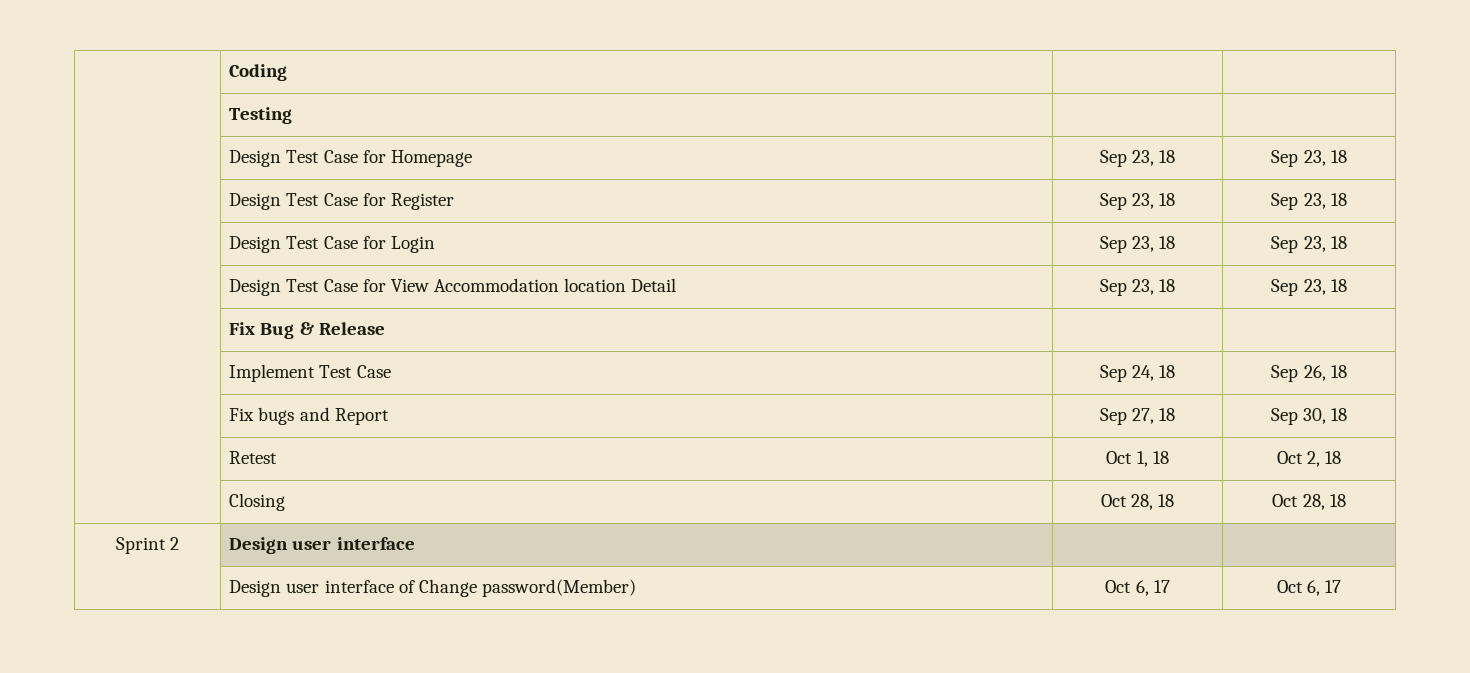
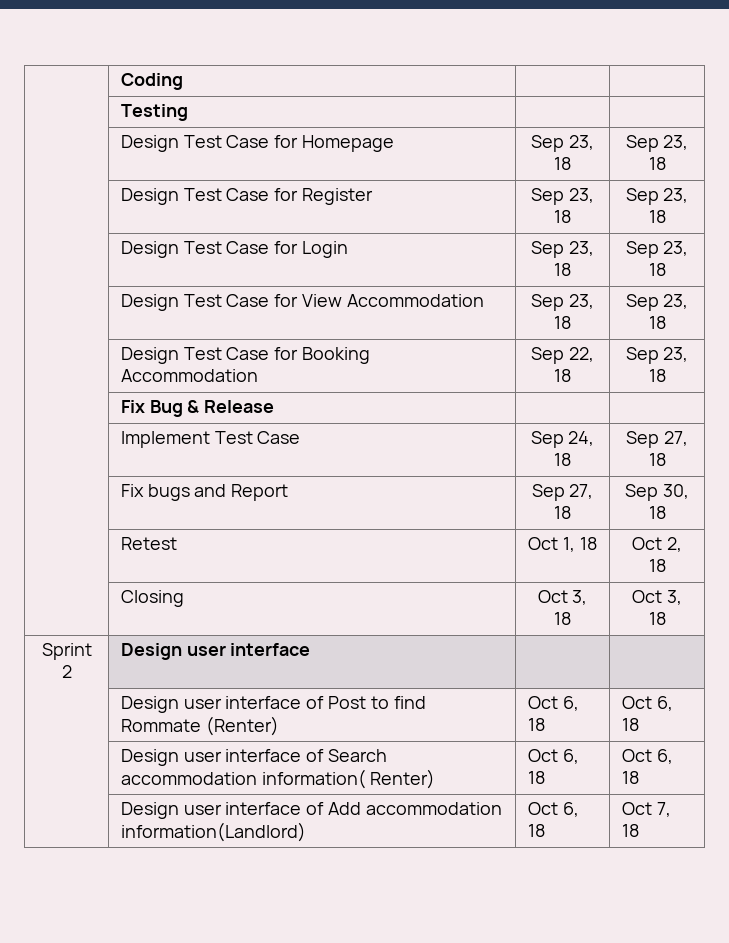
[564,278,677,292] [1099,279,1176,296] [1271,279,1347,296] location Detail | Sep 23, 18 | Sep 23, 18 -> [531,294,594,311] [554,316,571,329] [625,294,689,311] [648,316,666,329] [120,347,371,364] [120,369,258,382] [531,347,594,364] [554,369,571,382] [625,347,689,364] [648,369,666,382] | Sep 23, 18 | Sep 23, 18 // | Design Test Case for Booking Accommodation | Sep 22, 18 | Sep 23, 18
[1303,365,1326,381] 26, -> [663,431,688,446] 27,
[1131,494,1175,510] [1272,494,1325,510] 28, 18 | Oct 28, -> [572,590,588,605] [554,612,571,625] [632,590,682,605] 3, 18 | Oct 3,
[418,579,636,597] [1105,580,1170,596] [1276,580,1342,596] Change password(Member) | Oct 6, 17 | Oct 6, 17 -> [328,696,426,709] [120,716,279,736] [527,696,579,711] [527,718,545,731] [621,696,673,711] [621,718,639,731] [120,749,388,766] [120,769,436,789] [527,749,579,764] [527,771,545,784] [621,749,673,764] [621,771,639,784] [120,802,503,819] [120,822,306,842] [527,802,579,817] [527,824,545,837] [621,802,671,817] [621,824,639,837] Post to find Rommate (Renter) | Oct 6, 18 | Oct 6, 18 // | Design user interface of Search accommodation information( Renter) | Oct 6, 18 | Oct 6, 18 // | Design user interface of Add accommodation information(Landlord) | Oct 6, 18 | Oct 7, 18

